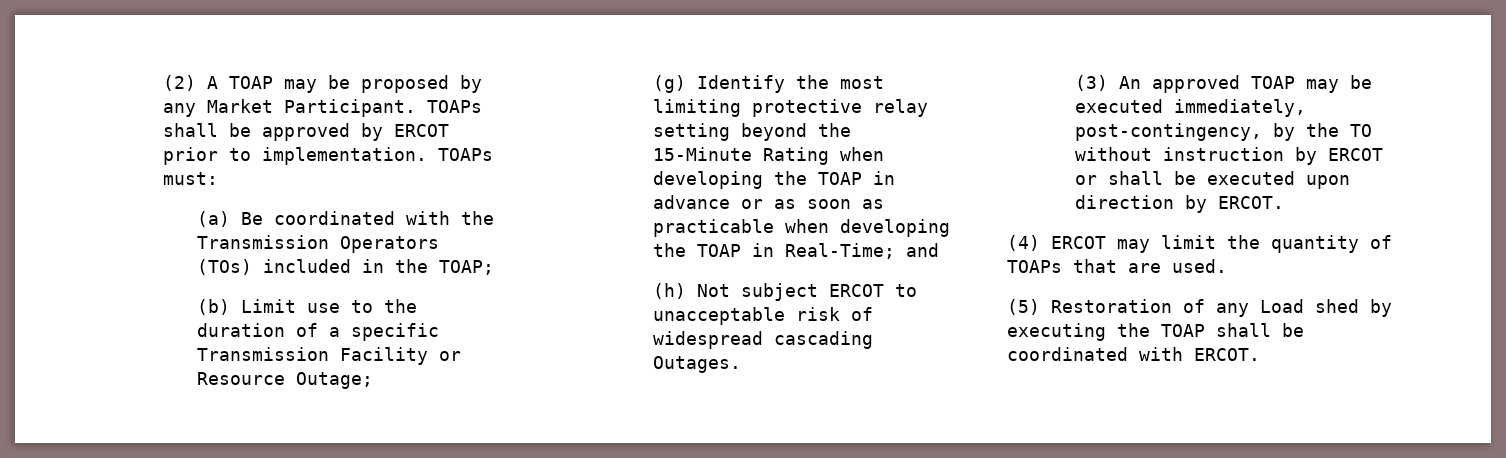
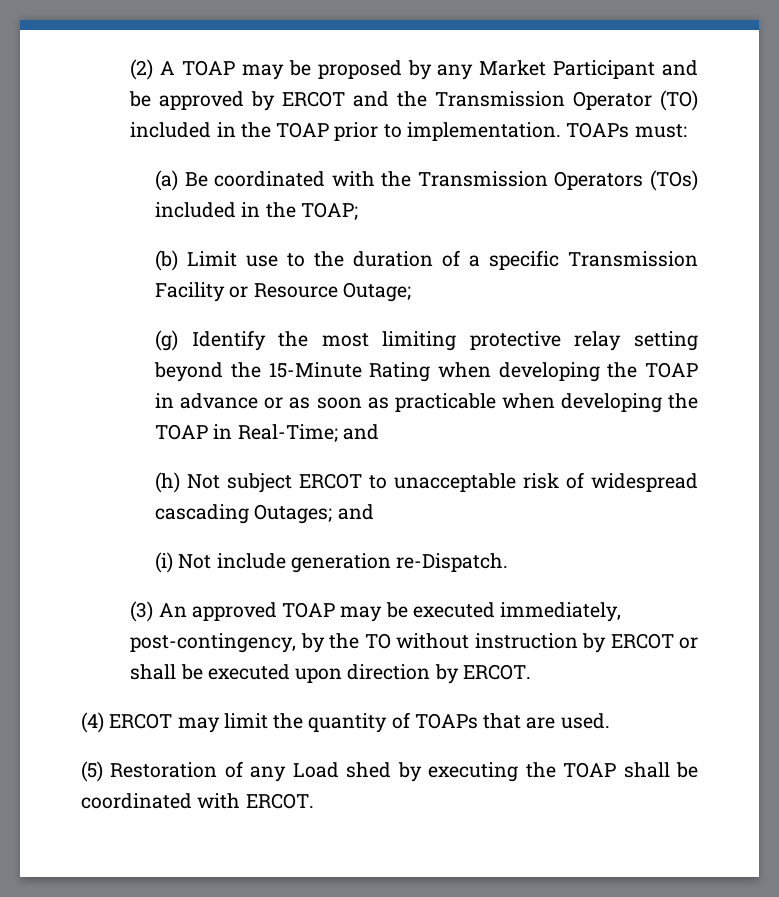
[283,99,482,117] [162,123,218,137] Participant. TOAPs shall -> [553,60,698,79] Participant and
(449, 130) none -> [353,90,698,111] [130,122,330,138] and the Transmission Operator (TO) included in the TOAP
[652,356,741,373] Outages. -> [254,504,374,524] [155,552,509,573] Outages; and // (i) Not include generation re-Dispatch.

